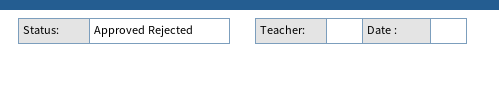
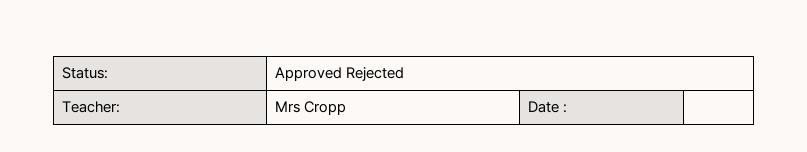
(306, 29) none -> [274,101,346,115] Mrs Cropp

